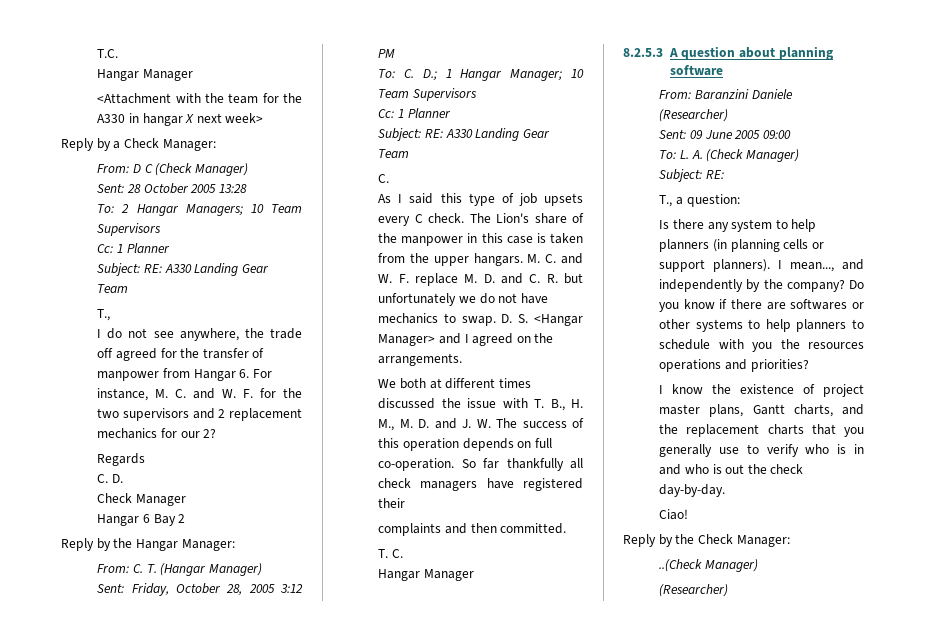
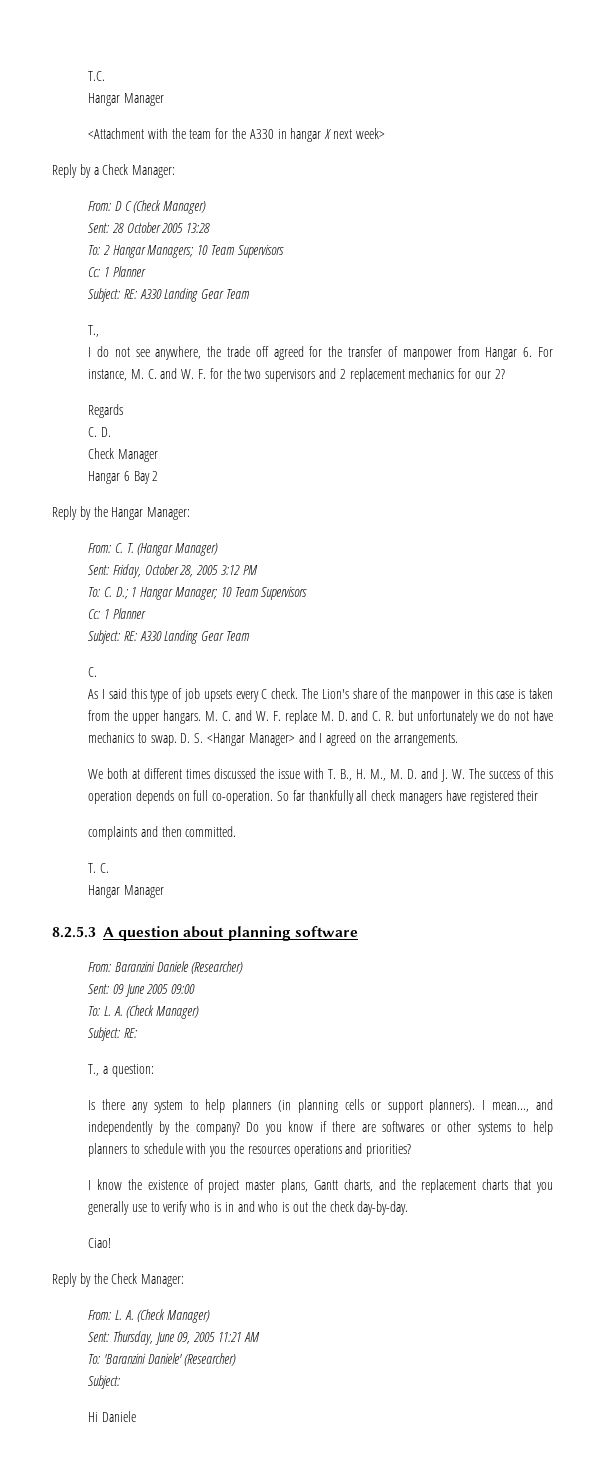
[659,559,758,572] [659,584,729,597] ..(Check Manager) // (Researcher) -> [88,1309,211,1323] [88,1331,260,1345] [88,1353,237,1366] [88,1375,121,1389] [88,1411,136,1422] From: L. A. (Check Manager) // Sent: Thursday, June 09, 2005 11:21 AM // To: 'Baranzini Daniele' (Researcher) // Subject: // Hi Daniele

